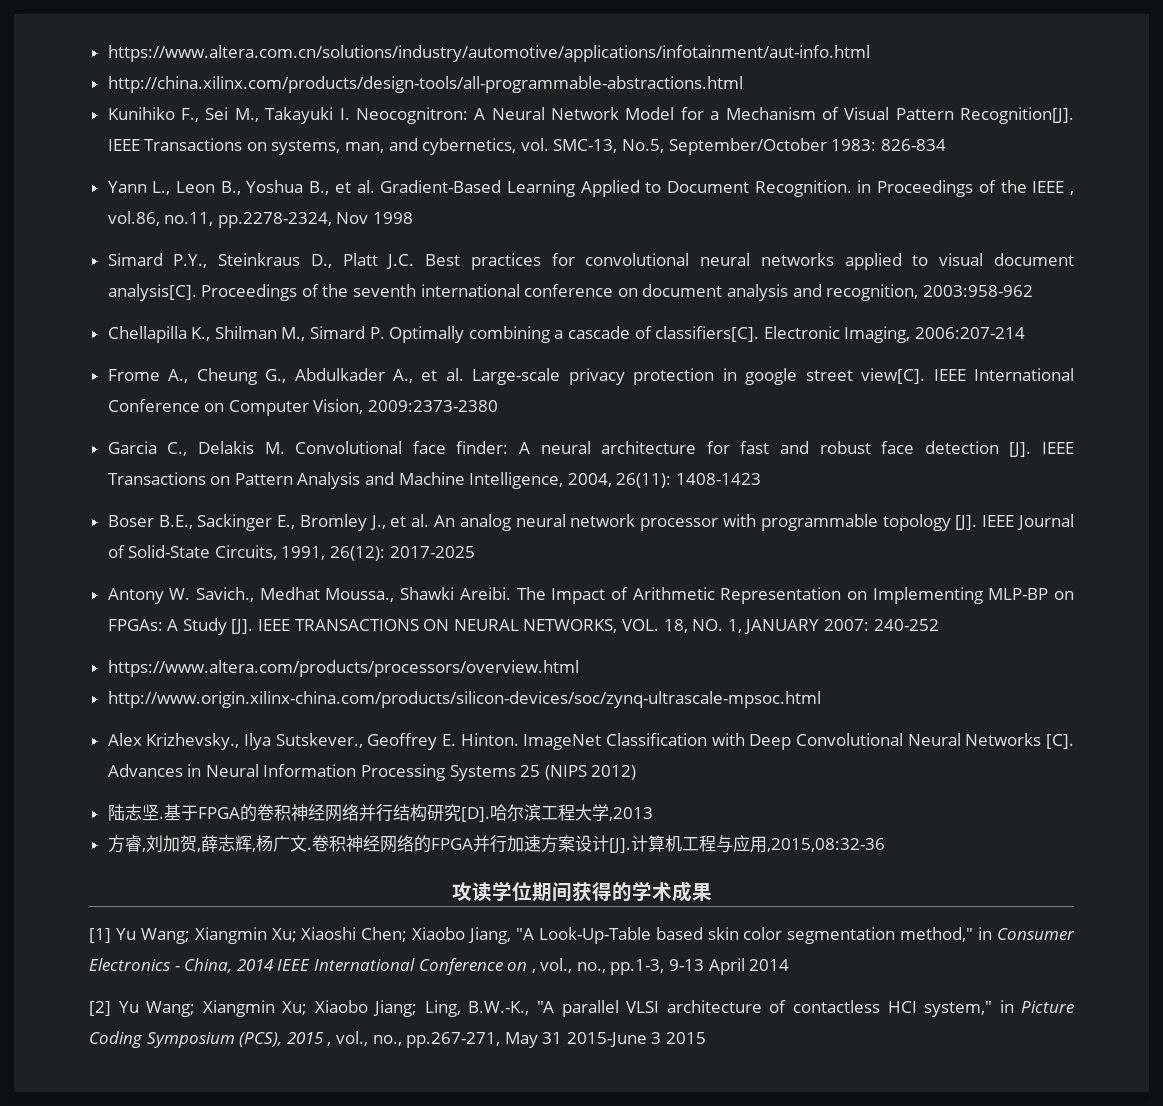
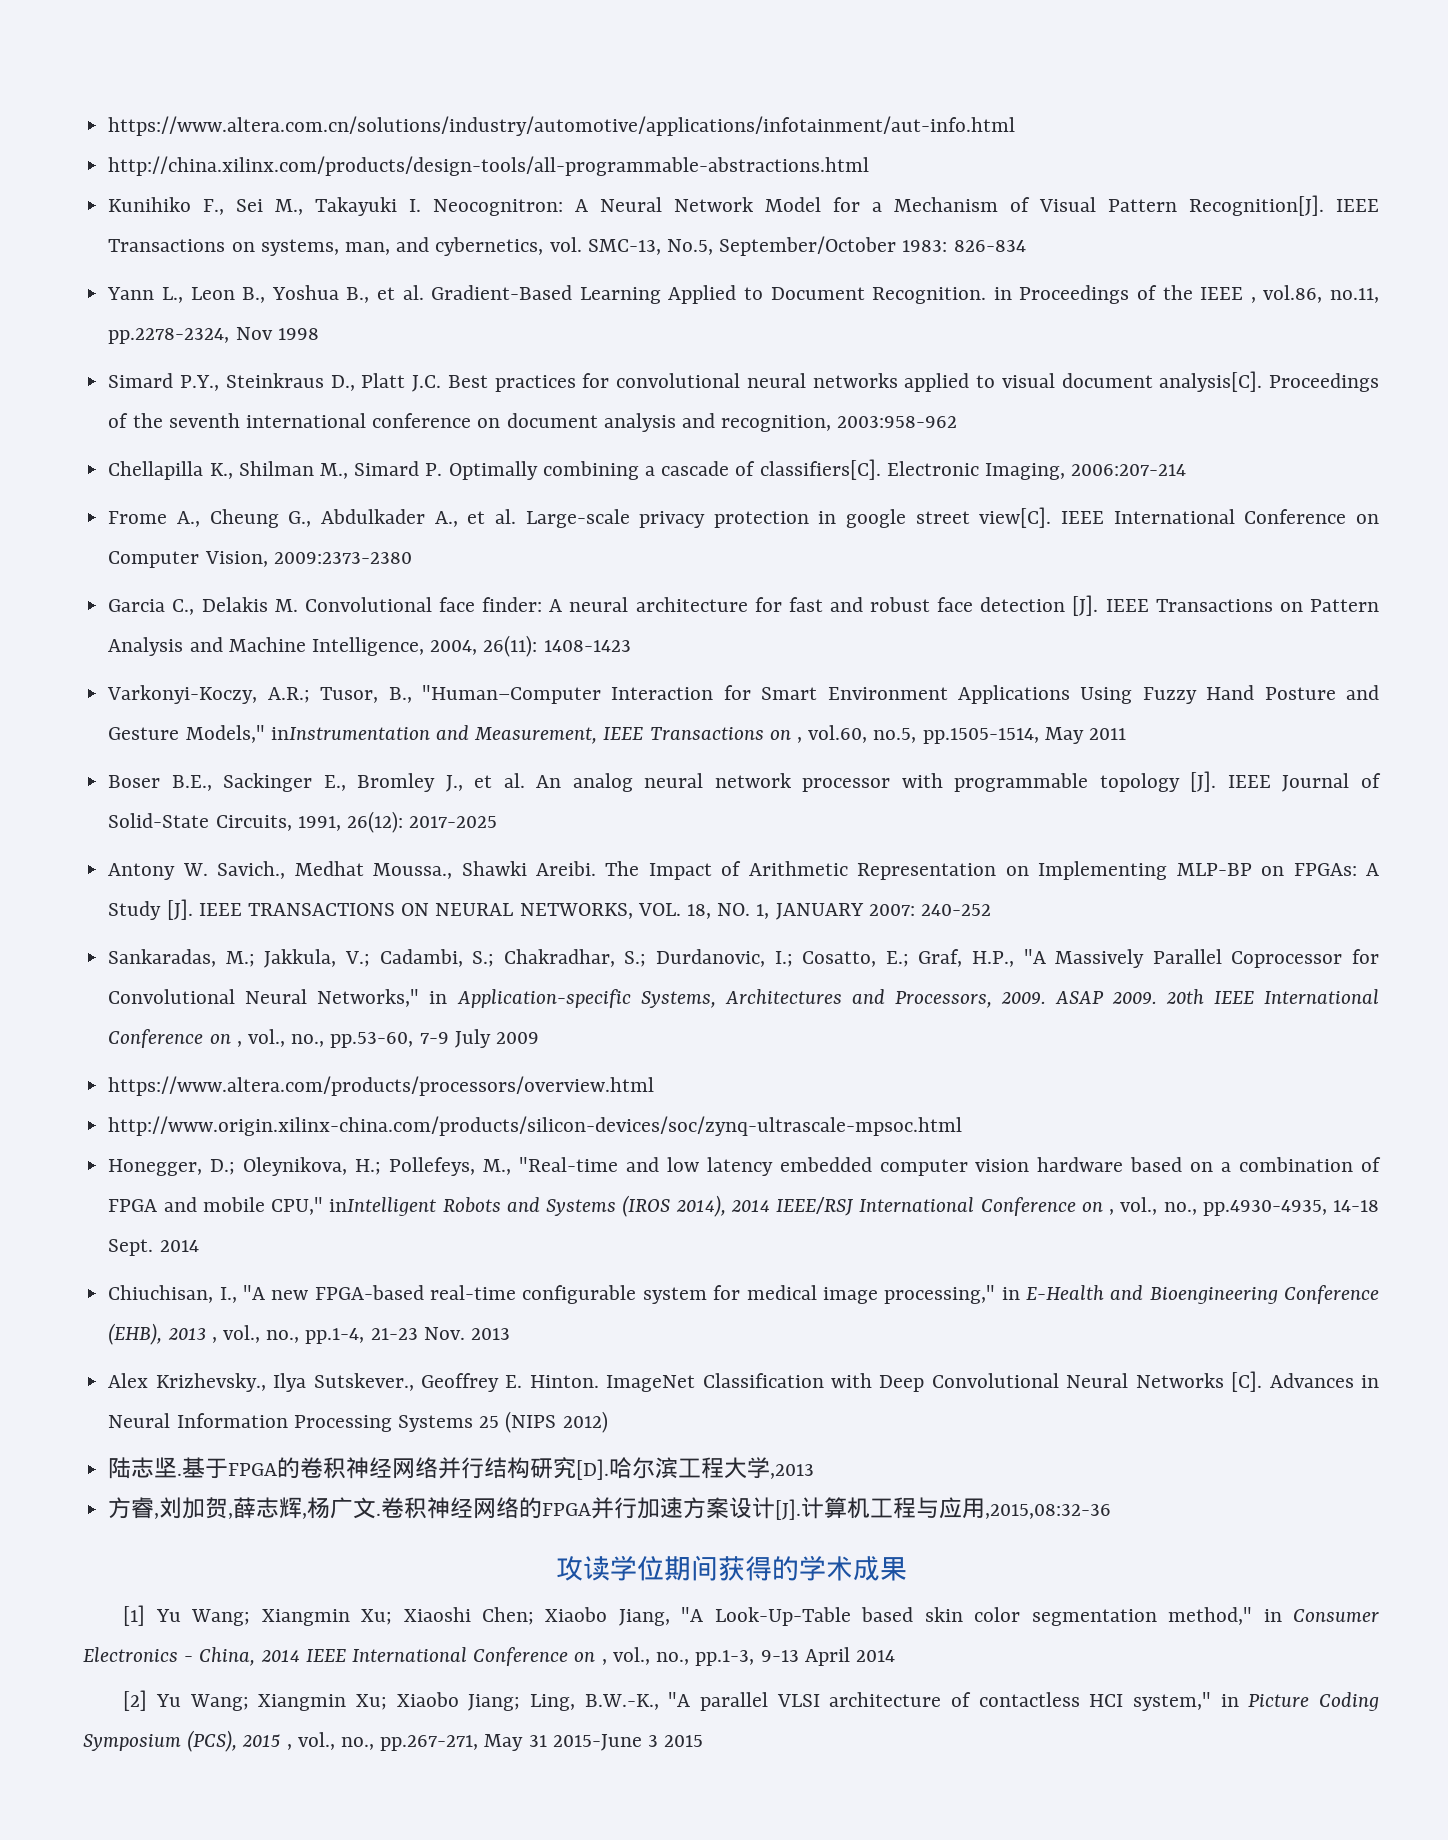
(761, 479) none -> [107,685,1379,704] [108,725,1127,744] // Varkonyi-Koczy, A.R.; Tusor, B., "Human–Computer Interaction for Smart Environment Applications Using Fuzzy Hand Posture and Gesture Models," inInstrumentation and Measurement, IEEE Transactions on , vol.60, no.5, pp.1505-1514, May 2011
[107,660,579,677] [107,691,821,708] https://www.altera.com/products/processors/overview.html // http://www.origin.xilinx-china.com/products/silicon-devices/soc/zynq-ultrascale-mpsoc.html -> [108,949,1379,968] [108,989,1379,1008] [108,1029,539,1048] [108,1076,655,1096] [108,1116,963,1136] [108,1157,1381,1176] [108,1195,1380,1217] [108,1239,199,1256] [108,1285,1380,1304] [108,1323,510,1345] Sankaradas, M.; Jakkula, V.; Cadambi, S.; Chakradhar, S.; Durdanovic, I.; Cosatto, E.; Graf, H.P., "A Massively Parallel Coprocessor for Convolutional Neural Networks," in Application-specific Systems, Architectures and Processors, 2009. ASAP 2009. 20th IEEE International Conference on , vol., no., pp.53-60, 7-9 July 2009 // https://www.altera.com/products/processors/overview.html // http://www.origin.xilinx-china.com/products/silicon-devices/soc/zynq-ultrascale-mpsoc.html // Honegger, D.; Oleynikova, H.; Pollefeys, M., "Real-time and low latency embedded computer vision hardware based on a combination of FPGA and mobile CPU," inIntelligent Robots and Systems (IROS 2014), 2014 IEEE/RSJ International Conference on , vol., no., pp.4930-4935, 14-18 Sept. 2014 // Chiuchisan, I., "A new FPGA-based real-time configurable system for medical image processing," in E-Health and Bioengineering Conference (EHB), 2013 , vol., no., pp.1-4, 21-23 Nov. 2013

